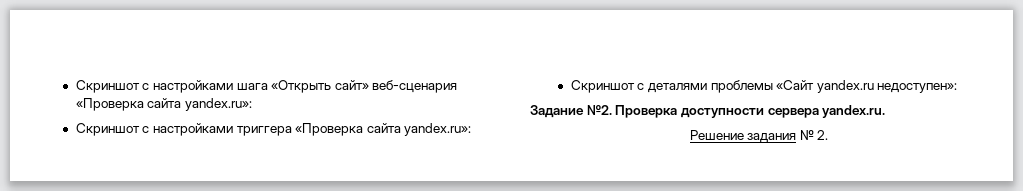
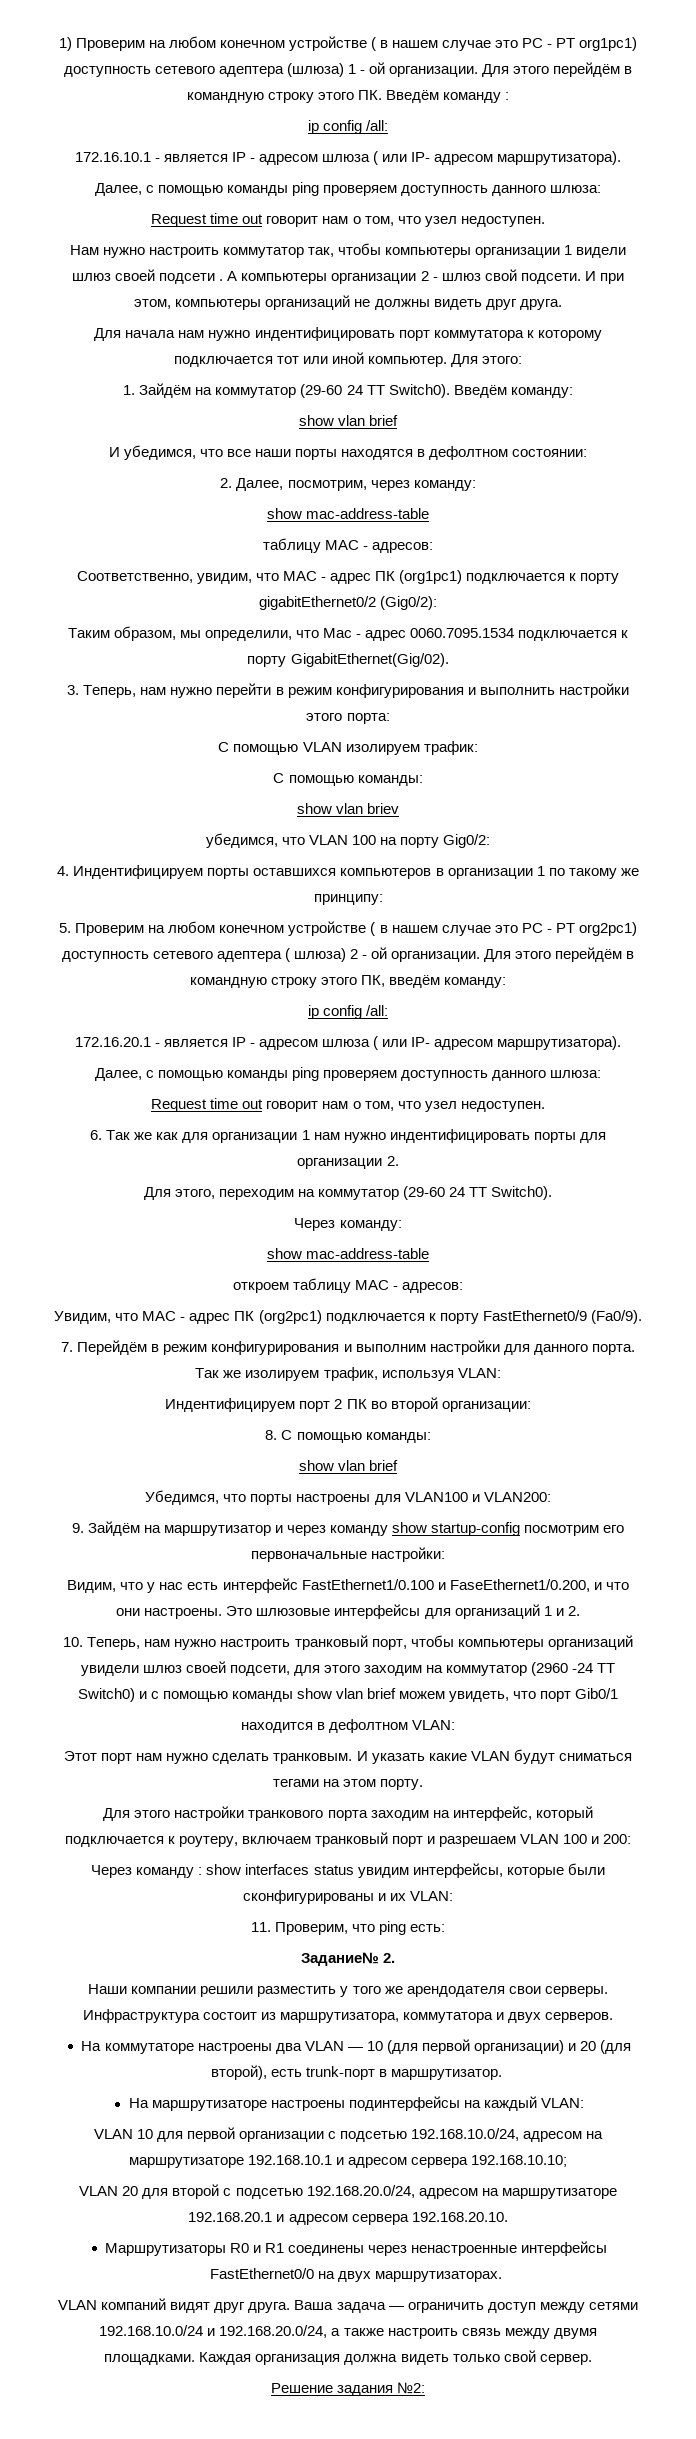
[75,80,458,93] [75,98,252,111] [75,123,472,136] [570,80,958,93] [530,105,886,118] Cкриншот с настройками шага «Открыть сайт» веб-сценария «Проверка сайта yandex.ru»: // Скриншот с настройками триггера «Проверка сайта yandex.ru»: // Скриншот с деталями проблемы «Сайт yandex.ru недоступен»: // Задание №2. Проверка доступности сервера yandex.ru. -> [58,36,638,51] [63,62,633,77] [186,90,510,103] [307,120,389,134] [74,151,622,165] [94,182,602,196] [151,213,545,227] [69,243,627,258] [72,269,624,284] [134,295,562,310] [94,327,602,341] [173,352,523,367] [123,383,573,398] [298,415,399,426] [108,445,588,460] [220,478,476,491] [266,508,430,519] [262,538,434,553] [76,570,620,584] [258,596,438,610] [67,626,629,641] [247,653,449,667] [67,683,629,698] [306,713,390,724] [218,741,478,755] [273,773,423,786] [296,803,400,814] [205,833,491,848] [57,865,639,879] [313,894,383,905] [59,921,637,936] [61,947,635,962] [189,975,507,988] [307,1005,389,1019] [74,1036,622,1050] [94,1067,602,1081] [151,1098,545,1112] [90,1129,606,1143] [297,1156,399,1169] [143,1186,553,1200] [294,1218,402,1231] [266,1248,430,1259] [232,1278,464,1293] [54,1310,642,1324] [61,1340,635,1355] [195,1367,501,1381] [165,1397,531,1412] [265,1430,431,1443] [298,1460,399,1471] [145,1490,551,1505] [71,1521,625,1536] [250,1547,446,1562] [67,1578,629,1593] [116,1604,580,1619] [63,1635,633,1650] [80,1661,616,1676] [77,1688,619,1702] [240,1719,456,1733] [64,1749,632,1764] [272,1779,424,1790] [103,1806,593,1821] [64,1832,632,1847] [91,1863,605,1878] [242,1890,454,1904] [250,1921,446,1935] [300,1952,396,1966] [88,1984,608,1997] [82,2009,614,2023] [81,2039,632,2054] [210,2065,502,2080] [128,2096,584,2111] [93,2127,604,2142] [128,2155,568,2168] [79,2184,617,2199] [188,2212,508,2225] [105,2241,608,2256] [210,2268,503,2282] [58,2298,638,2313] [99,2325,597,2339] [104,2350,592,2365] 1) Проверим на любом конечном устройстве ( в нашем случае это PC - PT org1pc1) доступность сетевого адептера (шлюза) 1 - ой организации. Для этого перейдём в командную строку этого ПК. Введём команду : // ip config /all: // 172.16.10.1 - является IP - адресом шлюза ( или IP- адресом маршрутизатора). // Далее, с помощью команды ping проверяем доступность данного шлюза: // Request time out говорит нам о том, что узел недоступен. // Нам нужно настроить коммутатор так, чтобы компьютеры организации 1 видели шлюз своей подсети . А компьютеры организации 2 - шлюз свой подсети. И при этом, компьютеры организаций не должны видеть друг друга. // Для начала нам нужно индентифицировать порт коммутатора к которому подключается тот или иной компьютер. Для этого: // 1. Зайдём на коммутатор (29-60 24 TT Switch0). Введём команду: // show vlan brief // И убедимся, что все наши порты находятся в дефолтном состоянии: // 2. Далее, посмотрим, через команду: // show mac-address-table // таблицу MAC - адресов: // Соответственно, увидим, что МAC - адрес ПК (org1pc1) подключается к порту gigabitEthernet0/2 (Gig0/2): // Таким образом, мы определили, что Mac - адрес 0060.7095.1534 подключается к порту GigabitEthernet(Gig/02). // 3. Теперь, нам нужно перейти в режим конфигурирования и выполнить настройки этого порта: // С помощью VLAN изолируем трафик: // С помощью команды: // show vlan briev // убедимся, что VLAN 100 на порту Gig0/2: // 4. Индентифицируем порты оставшихся компьютеров в организации 1 по такому же принципу: // 5. Проверим на любом конечном устройстве ( в нашем случае это PC - PT org2pc1) доступность сетевого адептера ( шлюза) 2 - ой организации. Для этого перейдём в командную строку этого ПК, введём команду: // ip config /all: // 172.16.20.1 - является IP - адресом шлюза ( или IP- адресом маршрутизатора). // Далее, с помощью команды ping проверяем доступность данного шлюза: // Request time out говорит нам о том, что узел недоступен. // 6. Так же как для организации 1 нам нужно индентифицировать порты для организации 2. // Для этого, переходим на коммутатор (29-60 24 TT Switch0). // Через команду: // show mac-address-table // откроем таблицу МAC - адресов: // Увидим, что MAC - адрес ПК (org2pc1) подключается к порту FastEthernet0/9 (Fa0/9). // 7. Перейдём в режим конфигурирования и выполним настройки для данного порта. Так же изолируем трафик, используя VLAN: // Индентифицируем порт 2 ПК во второй организации: // 8. C помощью команды: // show vlan brief // Убедимся, что порты настроены для VLAN100 и VLAN200: // 9. Зайдём на маршрутизатор и через команду show startup-config посмотрим его первоначальные настройки: // Видим, что у нас есть интерфейс FastEthernet1/0.100 и FaseEthernet1/0.200, и что они настроены. Это шлюзовые интерфейсы для организаций 1 и 2. // 10. Теперь, нам нужно настроить транковый порт, чтобы компьютеры организаций увидели шлюз своей подсети, для этого заходим на коммутатор (2960 -24 TT Switch0) и с помощью команды show vlan brief можем увидеть, что порт Gib0/1 // находится в дефолтном VLAN: // Этот порт нам нужно сделать транковым. И указать какие VLAN будут сниматься тегами на этом порту. // Для этого настройки транкового порта заходим на интерфейс, который подключается к роутеру, включаем транковый порт и разрешаем VLAN 100 и 200: // Через команду : show interfaces status увидим интерфейсы, которые были сконфигурированы и их VLAN: // 11. Проверим, что ping есть: // Задание№ 2. // Наши компании решили разместить у того же арендодателя свои серверы. Инфраструктура состоит из маршрутизатора, коммутатора и двух серверов. // На коммутаторе настроены два VLAN — 10 (для первой организации) и 20 (для второй), есть trunk-порт в маршрутизатор. // На маршрутизаторе настроены подинтерфейсы на каждый VLAN: // VLAN 10 для первой организации с подсетью 192.168.10.0/24, адресом на маршрутизаторе 192.168.10.1 и адресом сервера 192.168.10.10; // VLAN 20 для второй с подсетью 192.168.20.0/24, адресом на маршрутизаторе 192.168.20.1 и адресом сервера 192.168.20.10. // Маршрутизаторы R0 и R1 соединены через ненастроенные интерфейсы FastEthernet0/0 на двух маршрутизаторах. // VLAN компаний видят друг друга. Ваша задача — ограничить доступ между сетями 192.168.10.0/24 и 192.168.20.0/24, а также настроить связь между двумя площадками. Каждая организация должна видеть только свой сервер.
[799,130,829,140] № 2. -> [397,2382,426,2394] №2:

